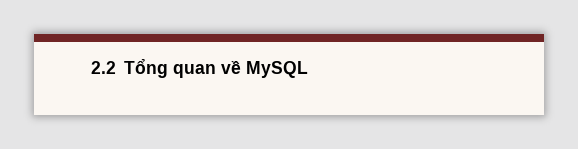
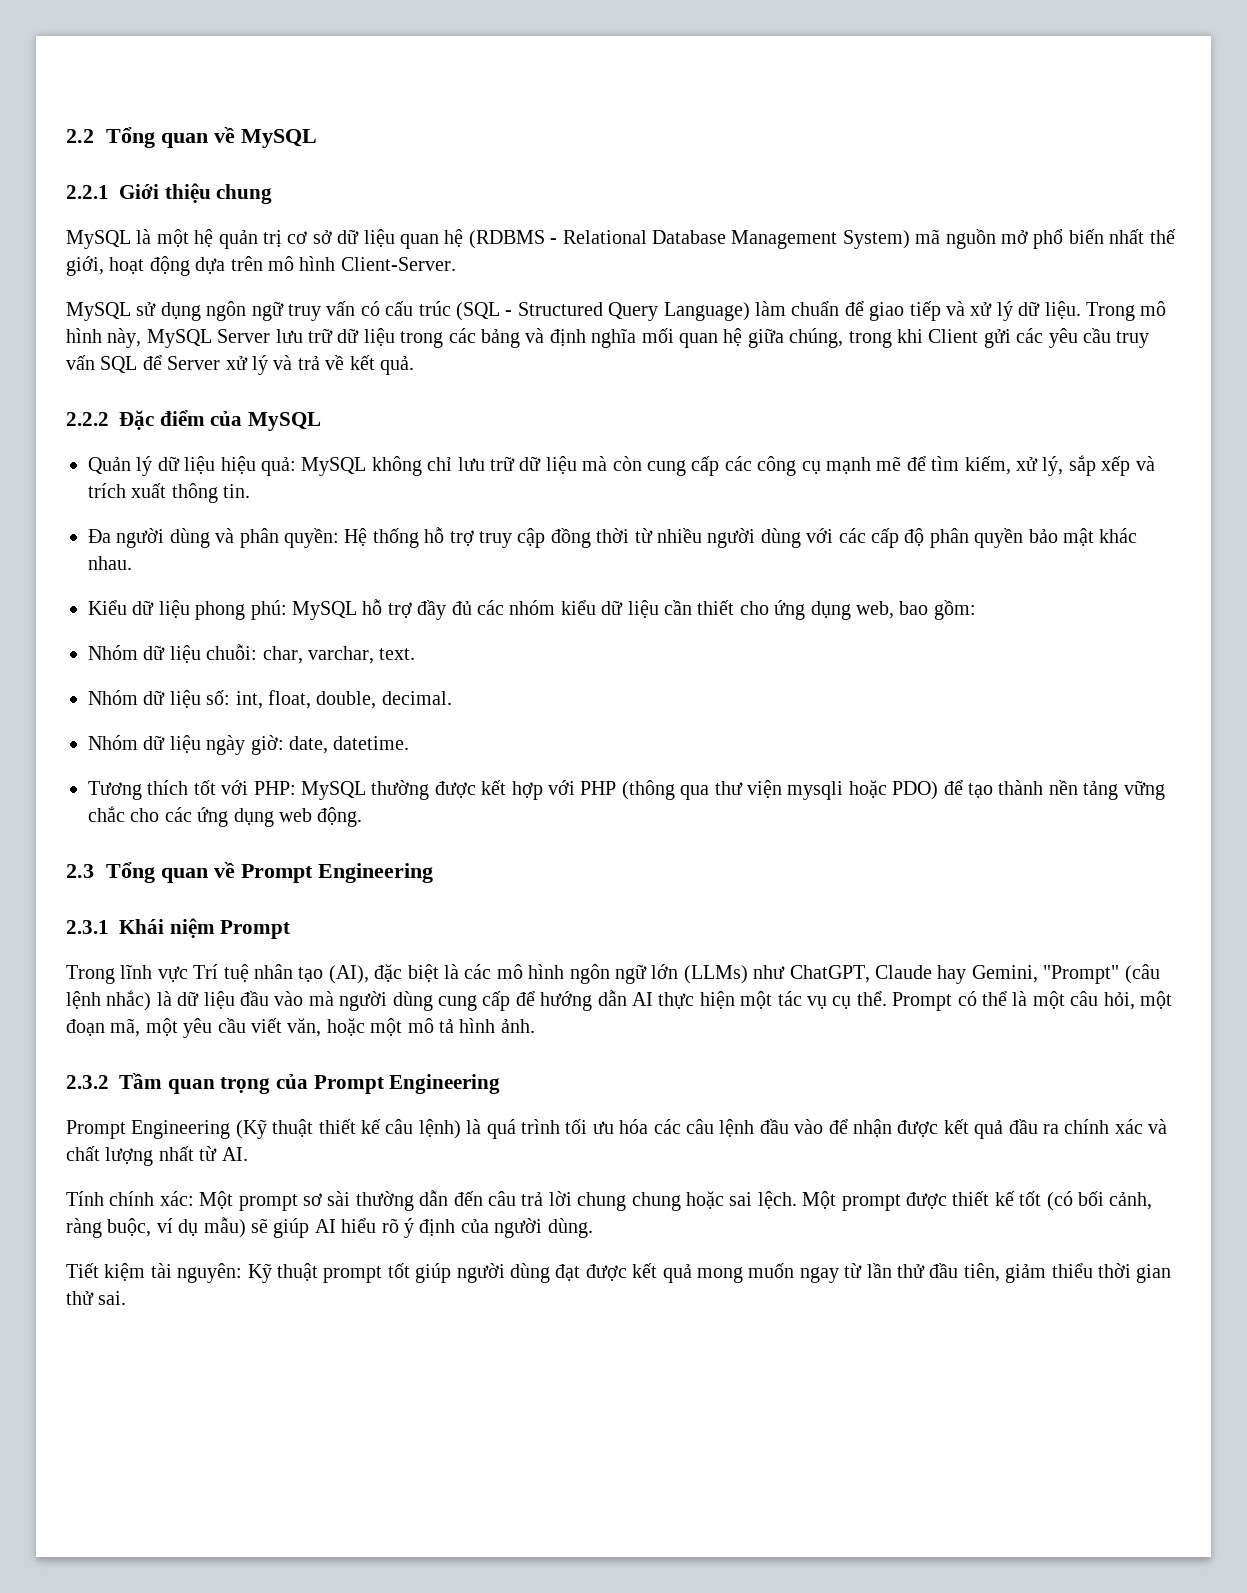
(308, 69) none -> [66,183,273,204] [66,229,1176,249] [66,256,456,276] [66,301,1167,321] [66,328,1150,348] [66,355,414,375] [66,410,322,431] [88,455,1155,476] [88,483,251,503] [88,527,1138,548] [88,556,132,570] [88,599,976,620] [88,644,416,664] [88,690,452,709] [88,735,410,755] [88,780,1165,800] [88,806,363,827] [66,862,433,883] [66,918,291,939] [66,964,1160,984] [66,990,1172,1011] [66,1018,535,1038] [66,1073,501,1094] [66,1119,1168,1139] [66,1146,248,1166] [66,1190,1153,1211] [66,1217,593,1238] [66,1263,1172,1283] [66,1291,127,1305] // 2.2.1 Giới thiệu chung // MySQL là một hệ quản trị cơ sở dữ liệu quan hệ (RDBMS - Relational Database Management System) mã nguồn mở phổ biến nhất thế giới, hoạt động dựa trên mô hình Client-Server. // MySQL sử dụng ngôn ngữ truy vấn có cấu trúc (SQL - Structured Query Language) làm chuẩn để giao tiếp và xử lý dữ liệu. Trong mô hình này, MySQL Server lưu trữ dữ liệu trong các bảng và định nghĩa mối quan hệ giữa chúng, trong khi Client gửi các yêu cầu truy vấn SQL để Server xử lý và trả về kết quả. // 2.2.2 Đặc điểm của MySQL // Quản lý dữ liệu hiệu quả: MySQL không chỉ lưu trữ dữ liệu mà còn cung cấp các công cụ mạnh mẽ để tìm kiếm, xử lý, sắp xếp và trích xuất thông tin. // Đa người dùng và phân quyền: Hệ thống hỗ trợ truy cập đồng thời từ nhiều người dùng với các cấp độ phân quyền bảo mật khác nhau. // Kiểu dữ liệu phong phú: MySQL hỗ trợ đầy đủ các nhóm kiểu dữ liệu cần thiết cho ứng dụng web, bao gồm: // Nhóm dữ liệu chuỗi: char, varchar, text. // Nhóm dữ liệu số: int, float, double, decimal. // Nhóm dữ liệu ngày giờ: date, datetime. // Tương thích tốt với PHP: MySQL thường được kết hợp với PHP (thông qua thư viện mysqli hoặc PDO) để tạo thành nền tảng vững chắc cho các ứng dụng web động. // 2.3 Tổng quan về Prompt Engineering // 2.3.1 Khái niệm Prompt // Trong lĩnh vực Trí tuệ nhân tạo (AI), đặc biệt là các mô hình ngôn ngữ lớn (LLMs) như ChatGPT, Claude hay Gemini, "Prompt" (câu lệnh nhắc) là dữ liệu đầu vào mà người dùng cung cấp để hướng dẫn AI thực hiện một tác vụ cụ thể. Prompt có thể là một câu hỏi, một đoạn mã, một yêu cầu viết văn, hoặc một mô tả hình ảnh. // 2.3.2 Tầm quan trọng của Prompt Engineering // Prompt Engineering (Kỹ thuật thiết kế câu lệnh) là quá trình tối ưu hóa các câu lệnh đầu vào để nhận được kết quả đầu ra chính xác và chất lượng nhất từ AI. // Tính chính xác: Một prompt sơ sài thường dẫn đến câu trả lời chung chung hoặc sai lệch. Một prompt được thiết kế tốt (có bối cảnh, ràng buộc, ví dụ mẫu) sẽ giúp AI hiểu rõ ý định của người dùng. // Tiết kiệm tài nguyên: Kỹ thuật prompt tốt giúp người dùng đạt được kết quả mong muốn ngay từ lần thử đầu tiên, giảm thiểu thời gian thử sai.

